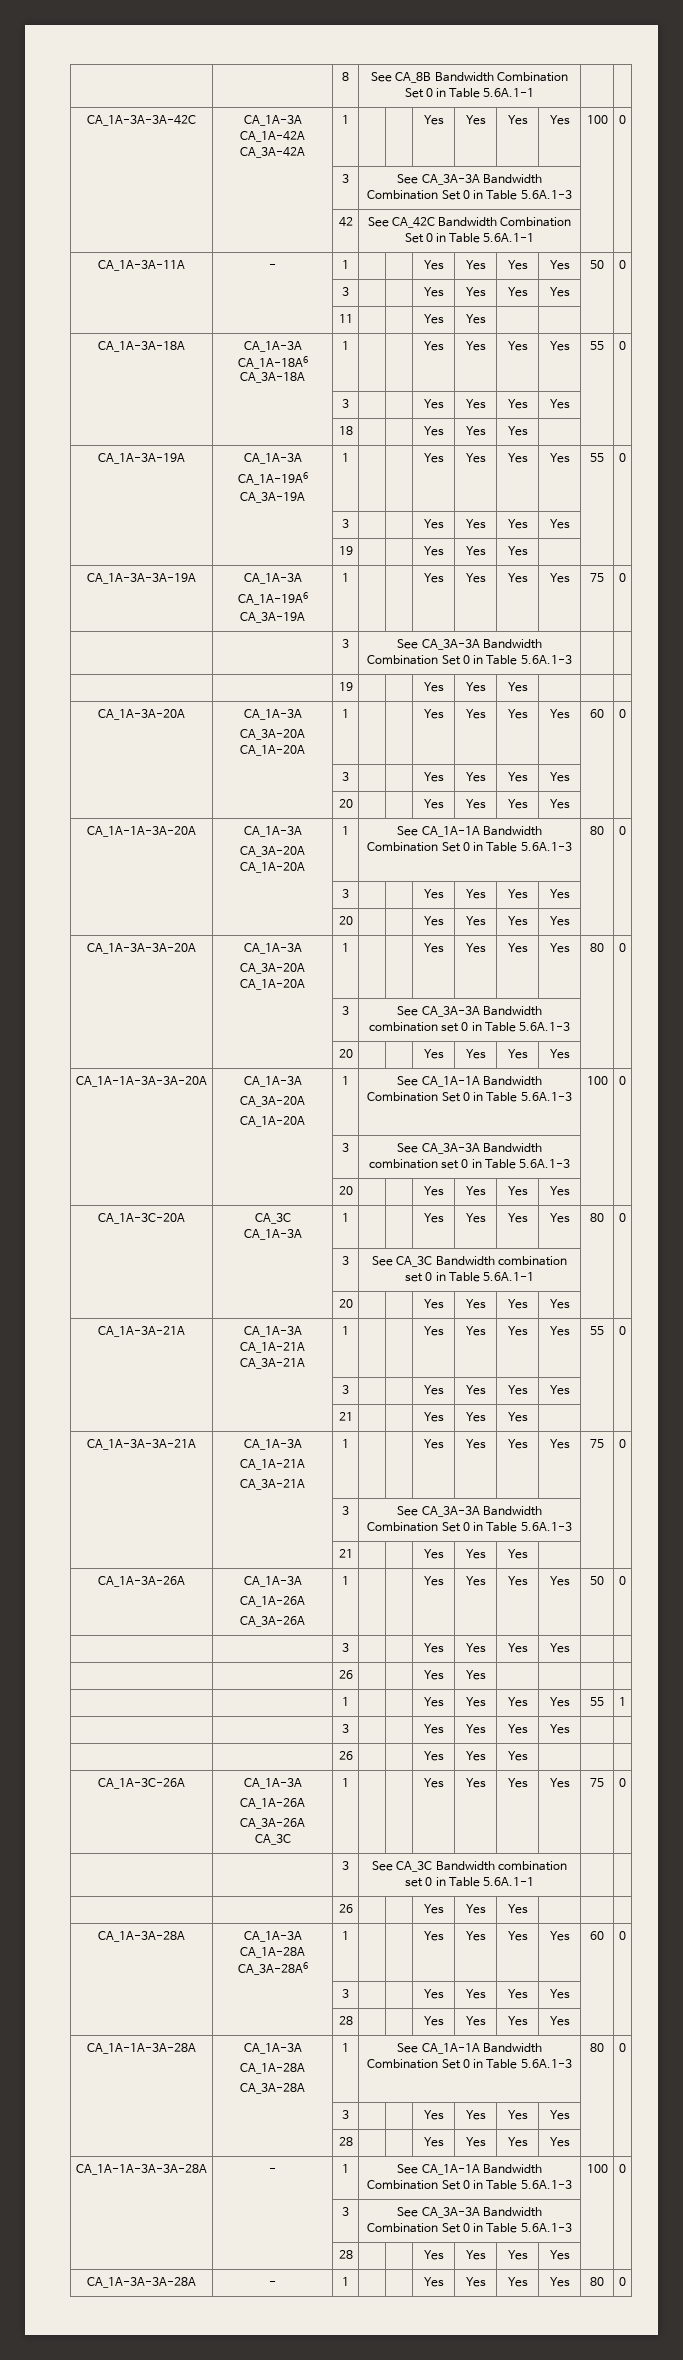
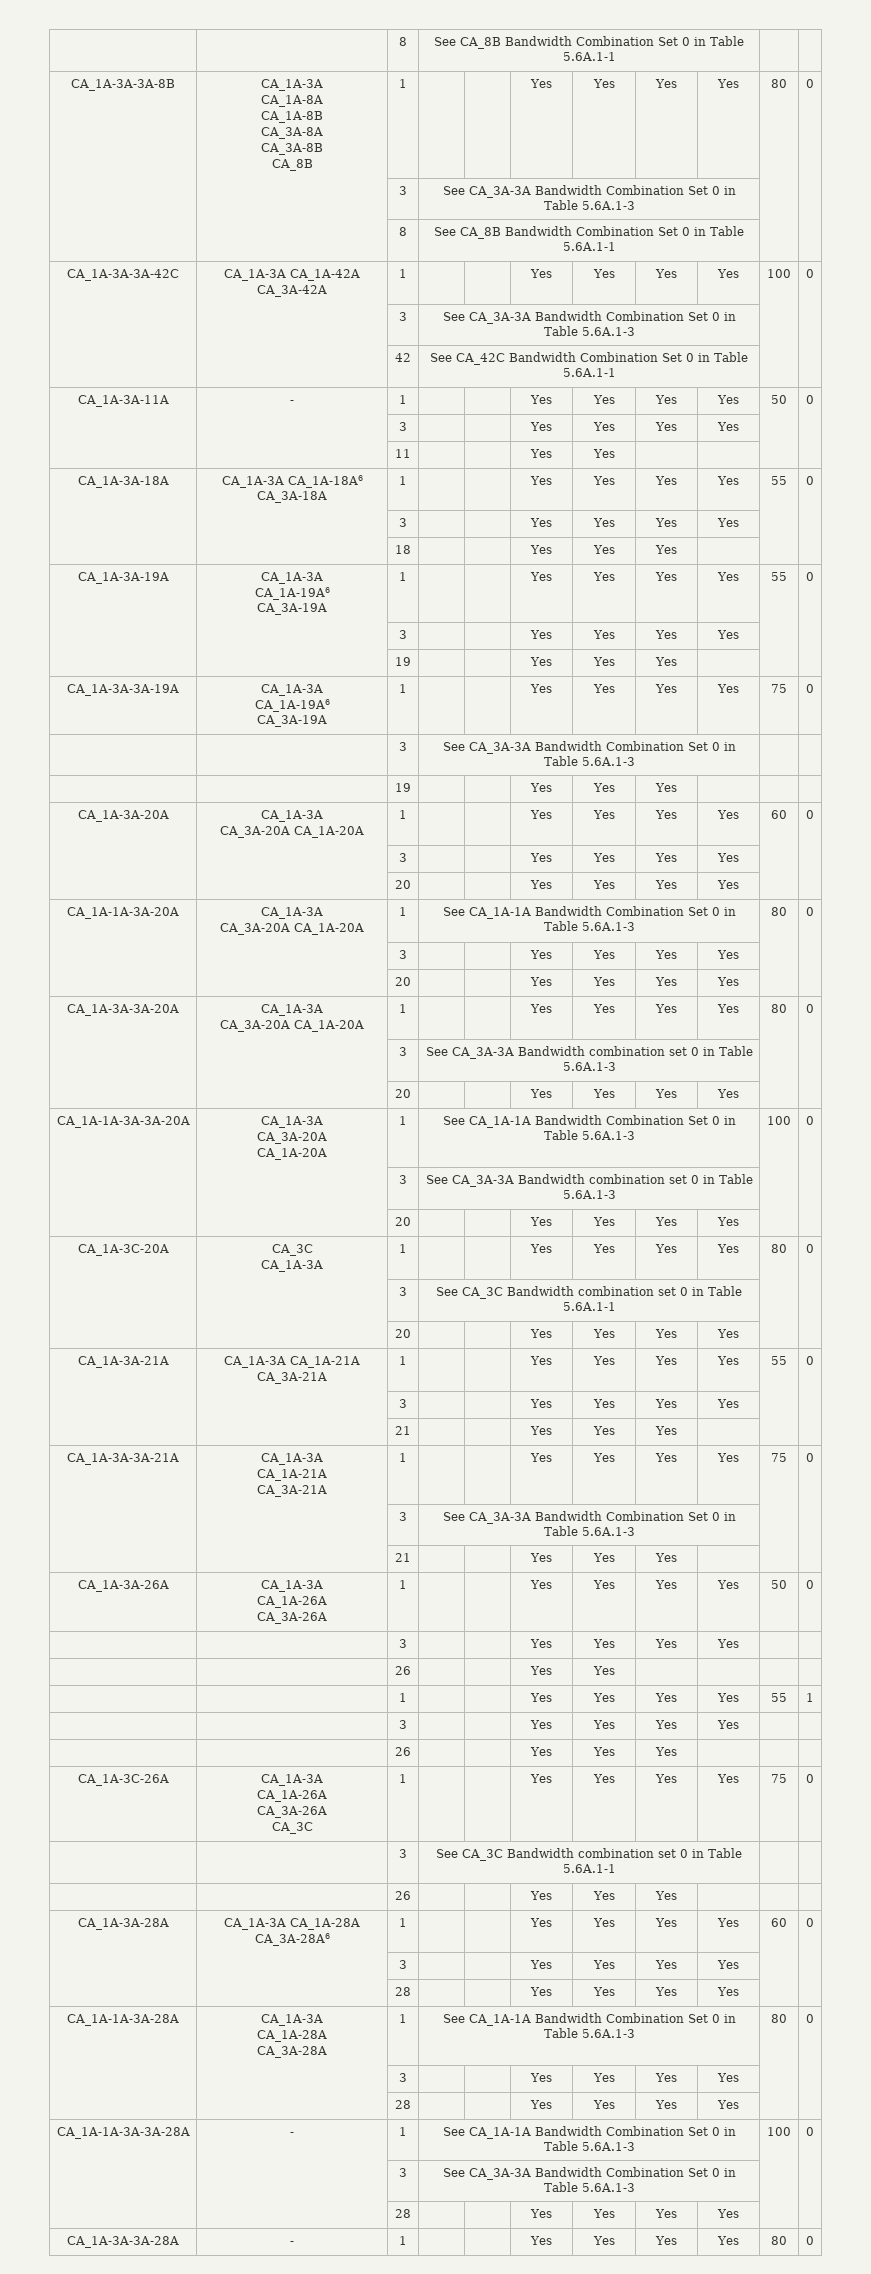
(535, 92) none -> [71,79,175,91] [261,79,323,91] [261,95,323,107] [261,111,323,123] [261,127,323,139] [261,143,323,155] [271,159,313,171] [399,79,407,88] [530,79,552,88] [592,79,615,88] [655,79,677,88] [717,79,739,88] [771,79,787,88] [806,79,814,88] [399,186,407,195] [442,185,736,198] [543,200,635,210] [399,227,407,236] [434,226,744,239] [562,242,616,251] // CA_1A-3A-3A-8B | CA_1A-3A // CA_1A-8A // CA_1A-8B // CA_3A-8A // CA_3A-8B // CA_8B | 1 | | | Yes | Yes | Yes | Yes | 80 | 0 // | | 3 | See CA_3A-3A Bandwidth Combination Set 0 in Table 5.6A.1-3 | | // | | 8 | See CA_8B Bandwidth Combination Set 0 in Table 5.6A.1-1 | |

